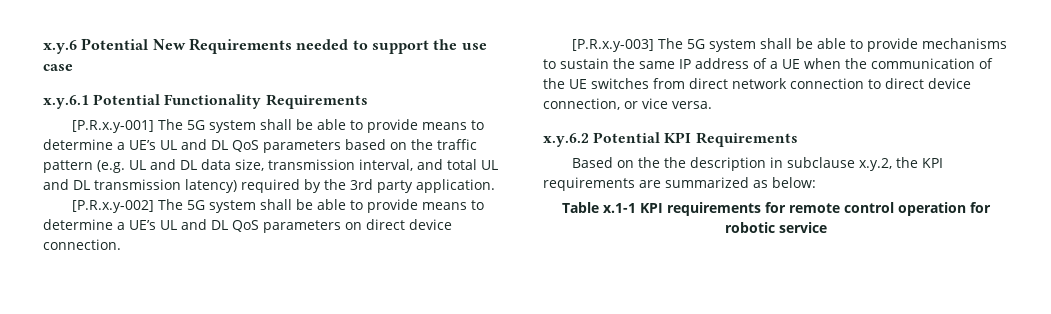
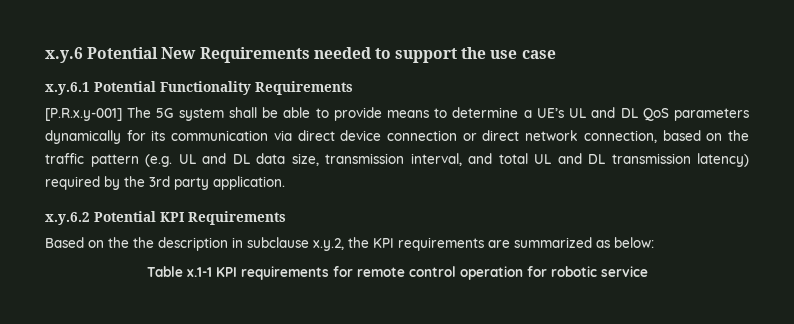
(341, 146) none -> [45,130,657,144] dynamically for its communication via direct device connection or direct network connection,
[71,199,484,213] [43,219,452,233] [43,239,121,250] [571,38,1007,52] [543,58,993,69] [543,78,971,89] [543,98,712,110] // [P.R.x.y-002] The 5G system shall be able to provide means to determine a UE’s UL and DL QoS parameters on direct device connection. // [P.R.x.y-003] The 5G system shall be able to provide mechanisms to sustain the same IP address of a UE when the communication of the UE switches from direct network connection to direct device connection, or vice versa. -> (285, 183) none

